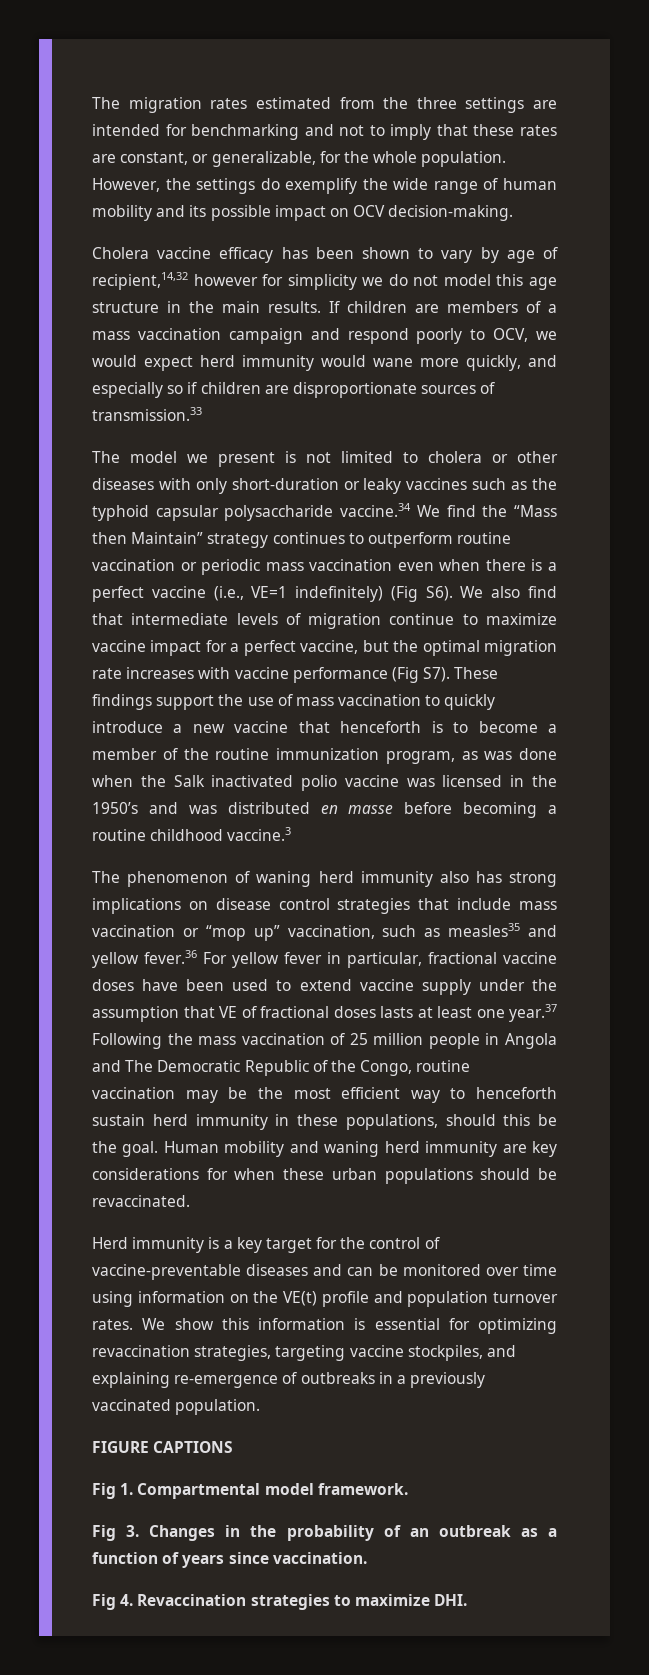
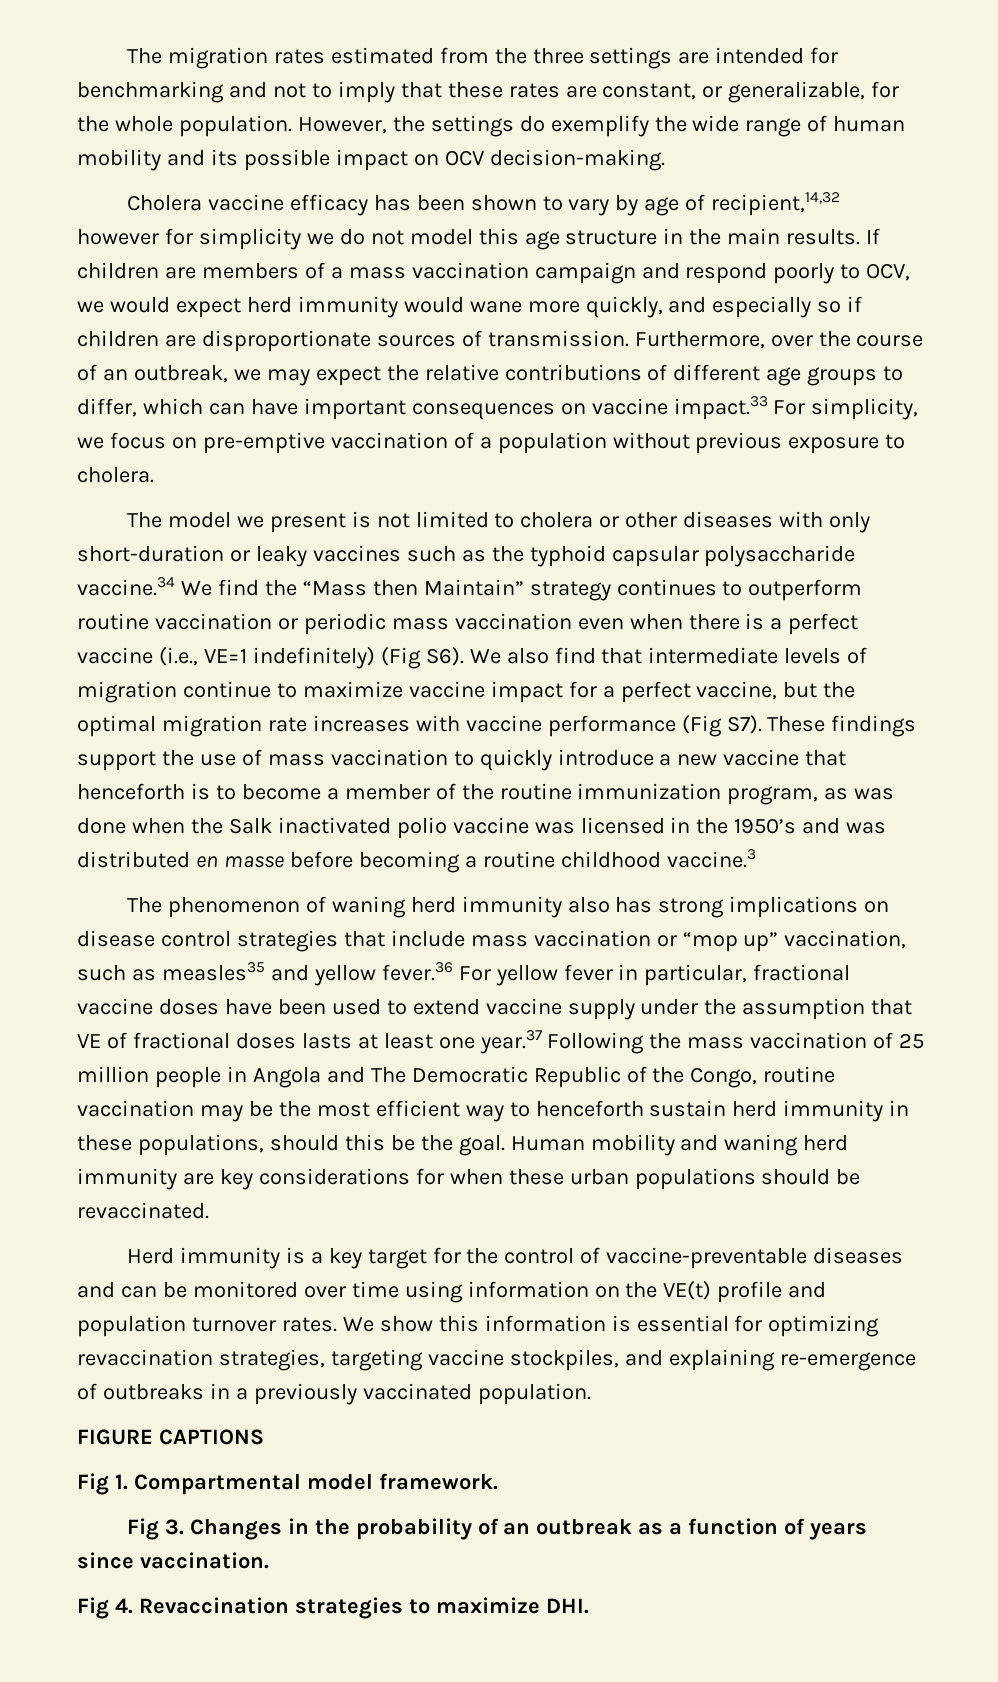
[92,407,202,421] transmission.33 -> [487,330,924,349] [77,364,904,386] [77,396,919,420] [77,432,906,454] [77,467,154,483] transmission. Furthermore, over the course of an outbreak, we may expect the relative contributions of different age groups to differ, which can have important consequences on vaccine impact.33 For simplicity, we focus on pre-emptive vaccination of a population without previous exposure to cholera.

